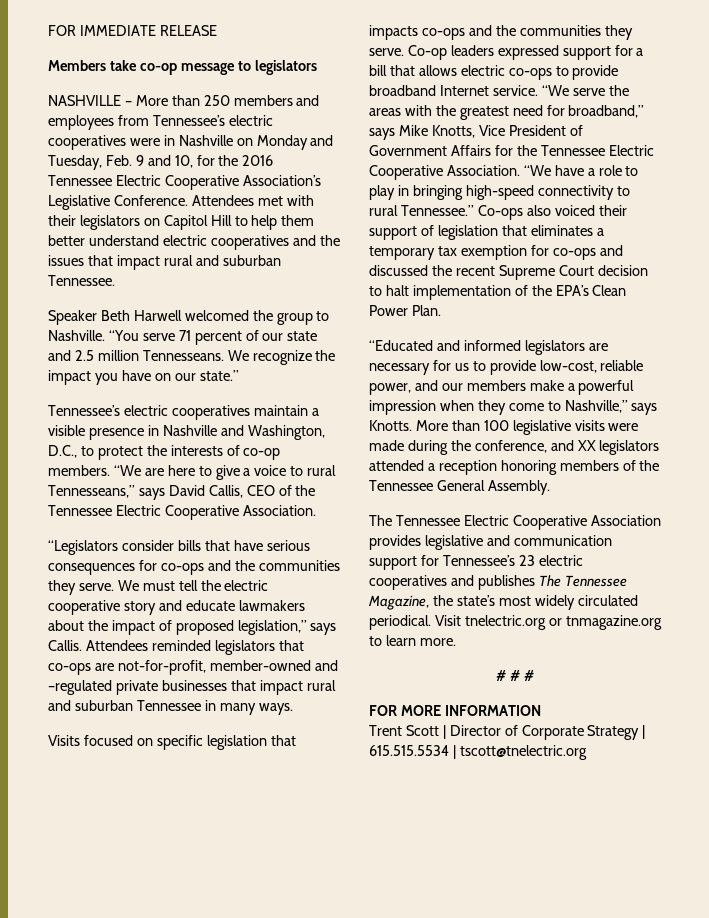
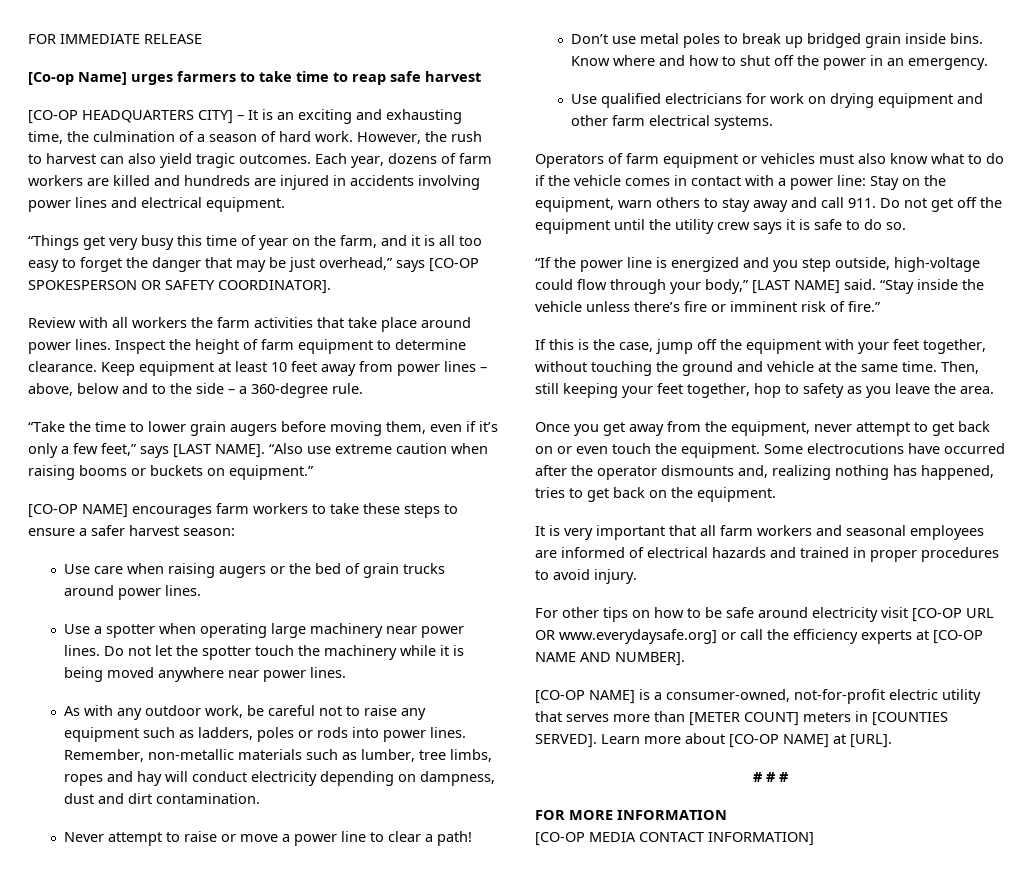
[48,60,317,75] [48,95,320,106] [48,115,273,130] [48,135,334,150] [48,155,274,170] [48,175,321,190] [48,195,314,210] [48,215,315,230] [48,235,340,250] [48,255,281,270] [48,275,115,286] [48,310,330,325] [48,330,318,345] [48,350,336,365] [48,370,239,385] [48,405,319,420] [48,425,325,440] [48,445,281,460] [48,465,337,480] [48,485,316,500] [48,505,316,520] [48,540,310,555] [48,560,340,575] [48,580,269,595] [48,600,305,615] [48,620,337,635] [48,640,304,655] [48,660,338,675] [48,680,336,695] [48,700,293,715] [48,735,296,750] [369,25,633,40] [369,45,644,60] [369,65,619,80] [369,85,629,96] [369,105,645,120] [369,125,583,140] [369,145,654,156] [369,165,639,180] [369,185,630,200] [369,205,627,220] [369,225,604,240] [369,245,623,260] [369,265,648,280] [369,285,627,300] [369,305,441,316] [369,340,608,355] [369,360,644,375] [369,380,635,395] [369,400,658,415] [369,420,639,435] [369,440,660,455] [369,460,660,475] [369,480,550,495] [369,515,661,530] [369,535,612,550] [369,555,583,570] [369,575,627,590] [368,595,638,610] [369,615,662,630] [369,635,456,646] Members take co-op message to legislators // NASHVILLE – More than 250 members and employees from Tennessee’s electric cooperatives were in Nashville on Monday and Tuesday, Feb. 9 and 10, for the 2016 Tennessee Electric Cooperative Association’s Legislative Conference. Attendees met with their legislators on Capitol Hill to help them better understand electric cooperatives and the issues that impact rural and suburban Tennessee. // Speaker Beth Harwell welcomed the group to Nashville. “You serve 71 percent of our state and 2.5 million Tennesseans. We recognize the impact you have on our state.” // Tennessee’s electric cooperatives maintain a visible presence in Nashville and Washington, D.C., to protect the interests of co-op members. “We are here to give a voice to rural Tennesseans,” says David Callis, CEO of the Tennessee Electric Cooperative Association. // “Legislators consider bills that have serious consequences for co-ops and the communities they serve. We must tell the electric cooperative story and educate lawmakers about the impact of proposed legislation,” says Callis. Attendees reminded legislators that co-ops are not-for-profit, member-owned and –regulated private businesses that impact rural and suburban Tennessee in many ways. // Visits focused on specific legislation that impacts co-ops and the communities they serve. Co-op leaders expressed support for a bill that allows electric co-ops to provide broadband Internet service. “We serve the areas with the greatest need for broadband,” says Mike Knotts, Vice President of Government Affairs for the Tennessee Electric Cooperative Association. “We have a role to play in bringing high-speed connectivity to rural Tennessee.” Co-ops also voiced their support of legislation that eliminates a temporary tax exemption for co-ops and discussed the recent Supreme Court decision to halt implementation of the EPA’s Clean Power Plan. // “Educated and informed legislators are necessary for us to provide low-cost, reliable power, and our members make a powerful impression when they come to Nashville,” says Knotts. More than 100 legislative visits were made during the conference, and XX legislators attended a reception honoring members of the Tennessee General Assembly. // The Tennessee Electric Cooperative Association provides legislative and communication support for Tennessee’s 23 electric cooperatives and publishes The Tennessee Magazine, the state’s most widely circulated periodical. Visit tnelectric.org or tnmagazine.org to learn more. -> [28,71,481,85] [28,109,462,124] [28,131,482,144] [28,153,492,168] [28,175,480,190] [28,197,285,212] [28,235,482,250] [28,257,479,272] [28,280,331,294] [28,317,471,332] [28,339,466,354] [28,361,487,376] [28,383,363,398] [28,421,498,436] [28,443,488,458] [28,465,314,480] [28,503,458,518] [28,525,235,536] [63,563,445,578] [63,585,201,600] [63,623,464,638] [63,645,464,660] [63,667,346,682] [63,705,426,720] [63,727,466,742] [63,749,492,762] [63,771,495,786] [63,793,260,804] [63,831,472,846] [570,33,983,48] [570,55,988,70] [570,93,983,108] [570,115,773,130] [535,153,1004,168] [535,175,946,190] [535,197,1002,212] [535,219,906,234] [535,257,980,272] [535,279,984,294] [535,301,881,312] [535,339,986,354] [535,361,979,376] [535,383,994,398] [535,421,990,436] [535,443,1005,458] [535,465,994,480] [535,487,776,502] [535,525,984,540] [535,547,999,562] [535,569,637,584] [535,607,994,622] [535,629,983,644] [535,652,685,666] [535,689,981,704] [535,711,948,726] [535,733,892,748] [Co-op Name] urges farmers to take time to reap safe harvest // [CO-OP HEADQUARTERS CITY] – It is an exciting and exhausting time, the culmination of a season of hard work. However, the rush to harvest can also yield tragic outcomes. Each year, dozens of farm workers are killed and hundreds are injured in accidents involving power lines and electrical equipment. // “Things get very busy this time of year on the farm, and it is all too easy to forget the danger that may be just overhead,” says [CO-OP SPOKESPERSON OR SAFETY COORDINATOR]. // Review with all workers the farm activities that take place around power lines. Inspect the height of farm equipment to determine clearance. Keep equipment at least 10 feet away from power lines – above, below and to the side – a 360-degree rule. // “Take the time to lower grain augers before moving them, even if it’s only a few feet,” says [LAST NAME]. “Also use extreme caution when raising booms or buckets on equipment.” // [CO-OP NAME] encourages farm workers to take these steps to ensure a safer harvest season: // Use care when raising augers or the bed of grain trucks around power lines. // Use a spotter when operating large machinery near power lines. Do not let the spotter touch the machinery while it is being moved anywhere near power lines. // As with any outdoor work, be careful not to raise any equipment such as ladders, poles or rods into power lines. Remember, non-metallic materials such as lumber, tree limbs, ropes and hay will conduct electricity depending on dampness, dust and dirt contamination. // Never attempt to raise or move a power line to clear a path! // Don’t use metal poles to break up bridged grain inside bins. Know where and how to shut off the power in an emergency. // Use qualified electricians for work on drying equipment and other farm electrical systems. // Operators of farm equipment or vehicles must also know what to do if the vehicle comes in contact with a power line: Stay on the equipment, warn others to stay away and call 911. Do not get off the equipment until the utility crew says it is safe to do so. // “If the power line is energized and you step outside, high-voltage could flow through your body,” [LAST NAME] said. “Stay inside the vehicle unless there’s fire or imminent risk of fire.” // If this is the case, jump off the equipment with your feet together, without touching the ground and vehicle at the same time. Then, still keeping your feet together, hop to safety as you leave the area. // Once you get away from the equipment, never attempt to get back on or even touch the equipment. Some electrocutions have occurred after the operator dismounts and, realizing nothing has happened, tries to get back on the equipment. // It is very important that all farm workers and seasonal employees are informed of electrical hazards and trained in proper procedures to avoid injury. // For other tips on how to be safe around electricity visit [CO-OP URL OR www.everydaysafe.org] or call the efficiency experts at [CO-OP NAME AND NUMBER]. // [CO-OP NAME] is a consumer-owned, not-for-profit electric utility that serves more than [METER COUNT] meters in [COUNTIES SERVED]. Learn more about [CO-OP NAME] at [URL].
[369,725,646,740] [369,745,587,760] Trent Scott | Director of Corporate Strategy | 615.515.5534 | tscott@tnelectric.org -> [535,832,814,846] [CO-OP MEDIA CONTACT INFORMATION]

